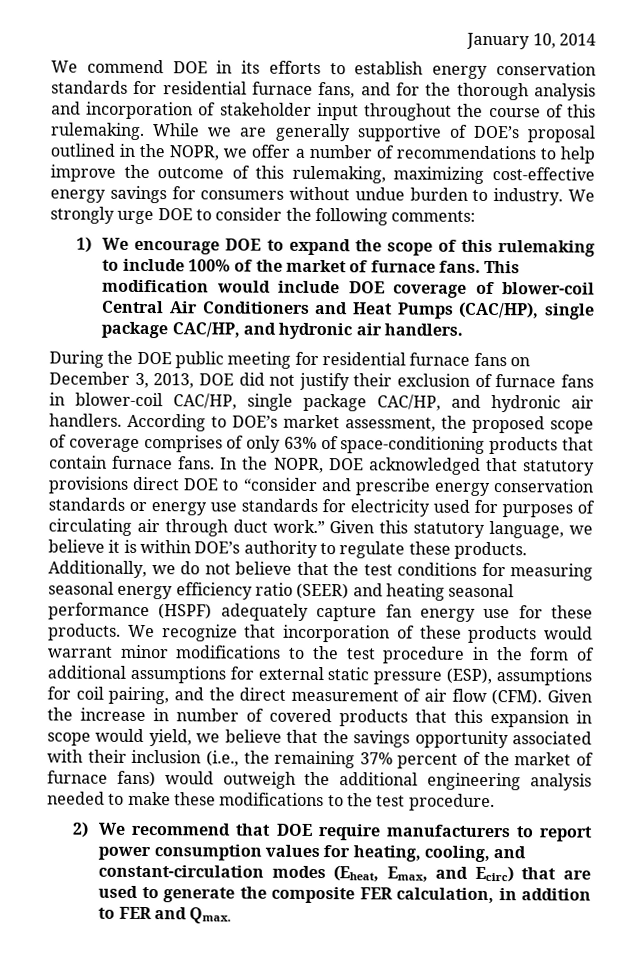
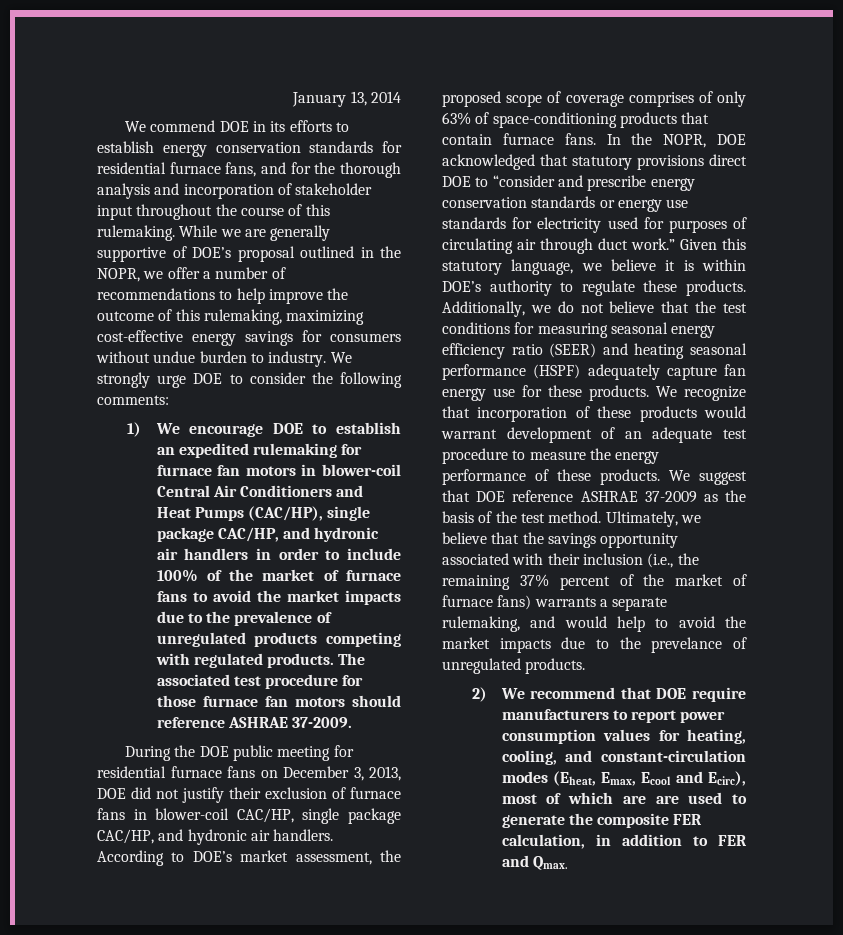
[532,33,556,49] 10, -> [350,91,367,106] 13,
[288,238,595,257] [102,258,521,274] [102,279,495,298] expand the scope of this rulemaking to include 100% of the market of furnace fans. This modification would include DOE coverage of -> [336,422,401,434] [156,443,363,458] [156,464,317,476] establish an expedited rulemaking for furnace fan motors in
[383,323,463,336] handlers. -> [184,548,402,560] [156,569,401,582] [156,590,402,605] [156,611,332,626] [156,632,401,647] [155,653,366,668] [156,674,364,689] [156,695,401,707] [156,717,353,728] handlers in order to include 100% of the market of furnace fans to avoid the market impacts due to the prevalence of unregulated products competing with regulated products. The associated test procedure for those furnace fan motors should reference ASHRAE 37-2009.
[119,644,595,664] [47,665,592,686] [47,686,592,706] [47,707,592,728] [47,728,192,747] minor modifications to the test procedure in the form of additional assumptions for external static pressure (ESP), assumptions for coil pairing, and the direct measurement of air flow (CFM). Given the increase in number of covered products that this expansion in scope would yield, -> [506,427,747,443] [442,448,660,464] [442,469,747,485] [442,490,746,503] [442,511,678,527] development of an adequate test procedure to measure the energy performance of these products. We suggest that DOE reference ASHRAE 37-2009 as the basis of the test method. Ultimately,
[164,771,593,791] [47,791,495,812] would outweigh the additional engineering analysis needed to make these modifications to the test procedure. -> [534,597,668,611] [442,616,746,632] [442,637,747,653] [442,658,586,674] warrants a separate rulemaking, and would help to avoid the market impacts due to the prevelance of unregulated products.
[435,865,557,883] and Ecirc) that -> [641,771,746,786] [501,792,646,804] Ecool and Ecirc), most of which are

